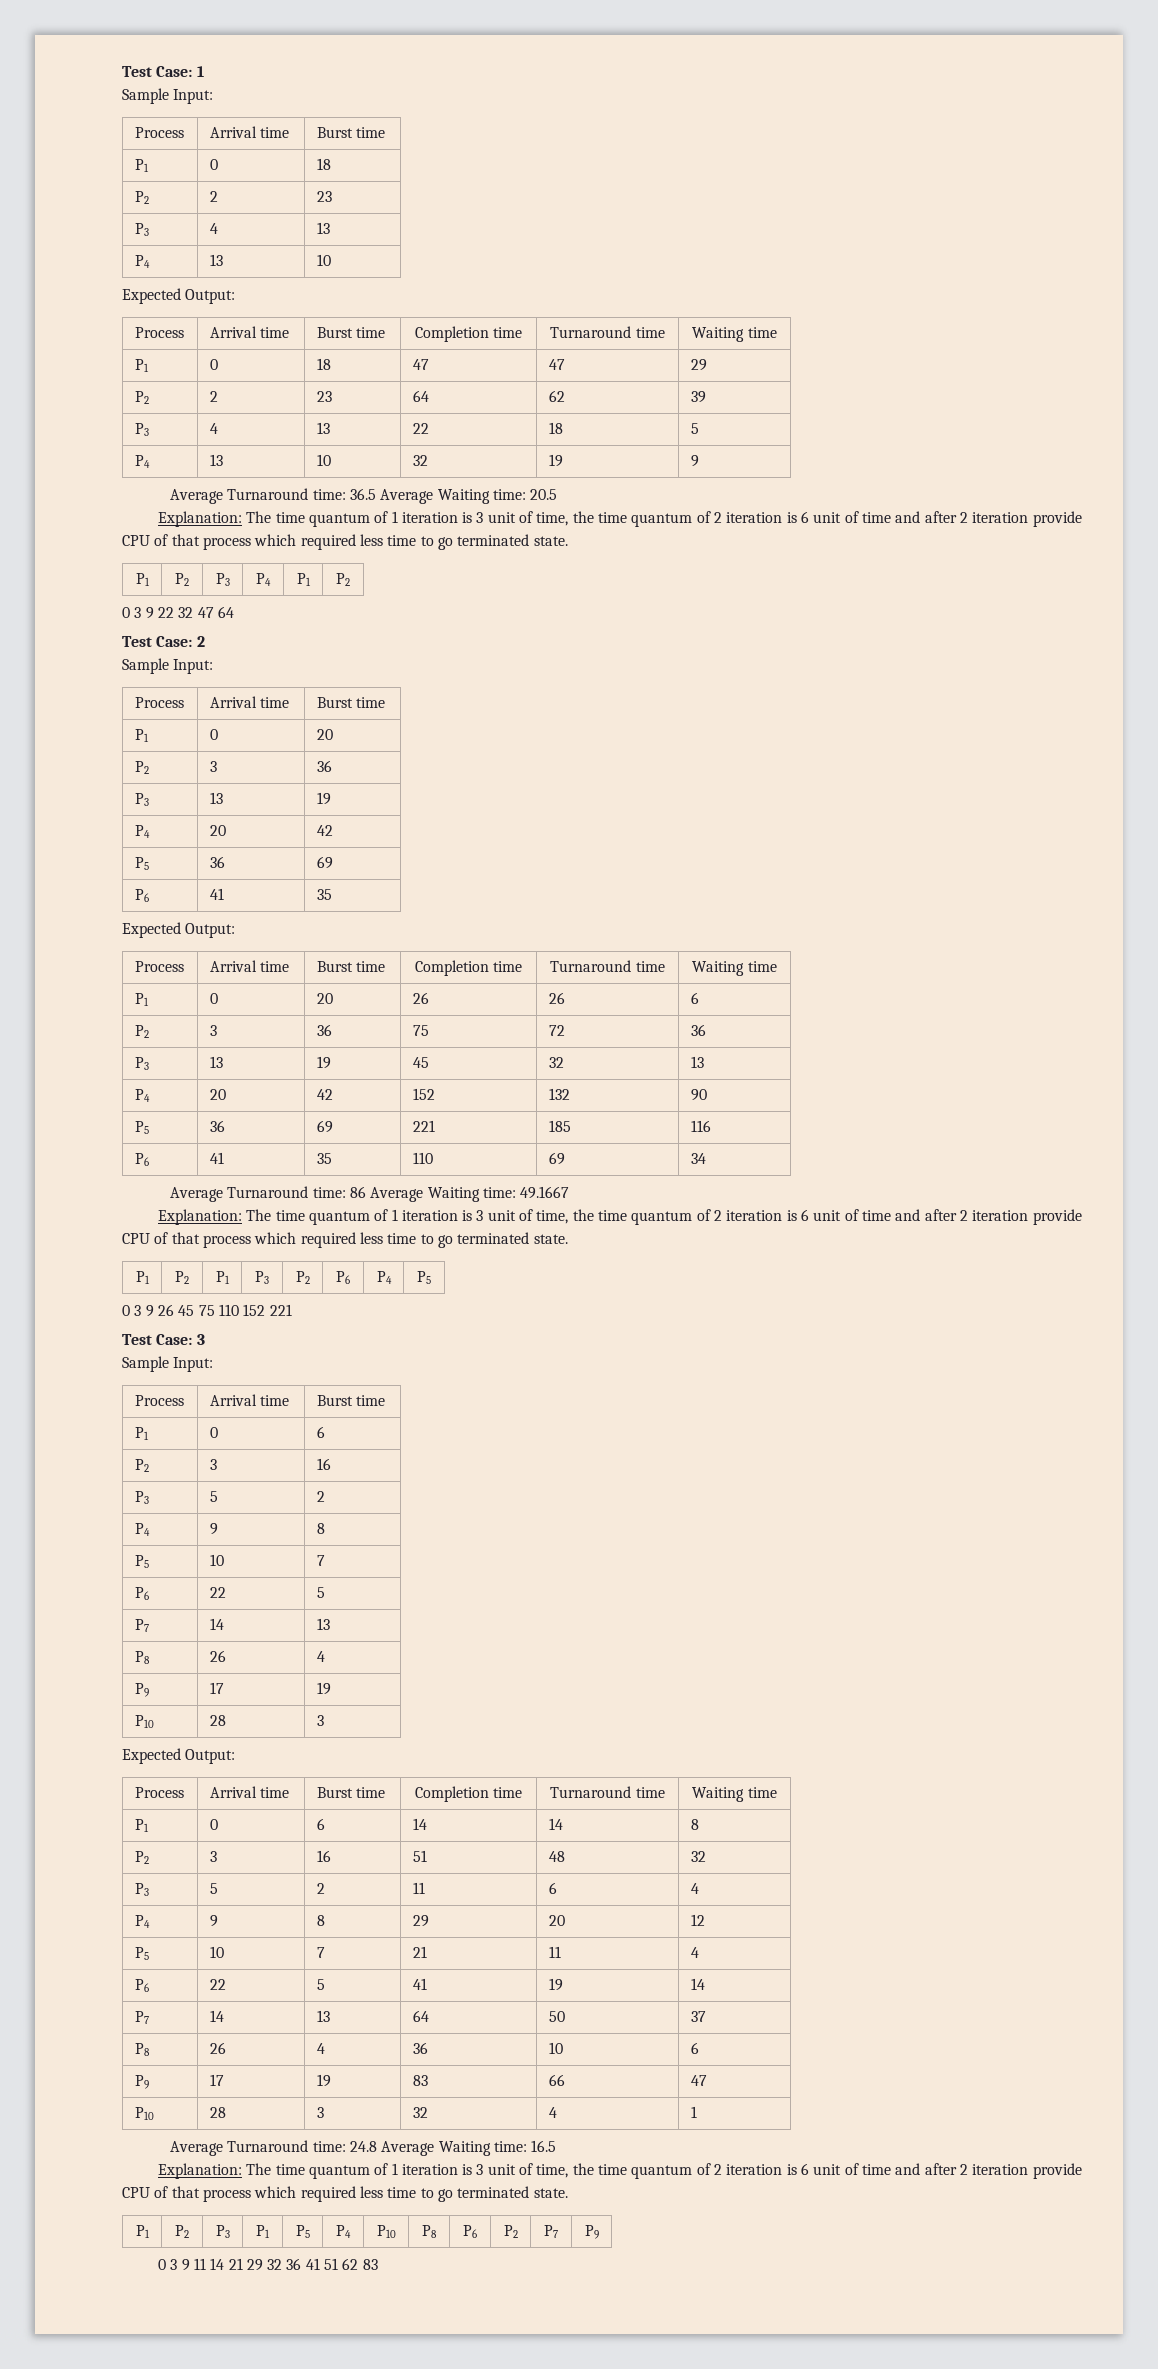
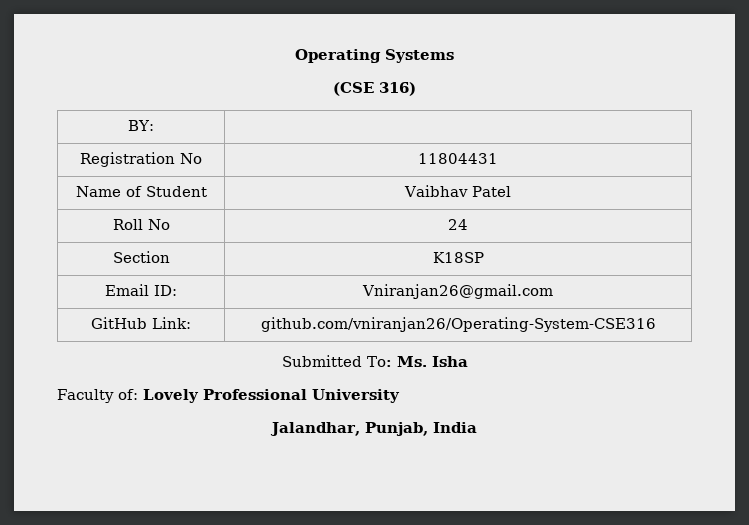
[122,66,204,77] [122,88,214,104] [134,127,184,138] [209,126,290,138] [316,127,386,138] [134,159,149,172] [209,159,218,170] [316,158,331,170] [134,191,149,204] [209,191,218,202] [316,191,332,202] [134,223,149,236] [209,223,218,234] [316,222,330,234] [134,255,150,268] [209,254,223,266] [316,254,331,266] [122,288,236,304] [134,327,184,338] [209,326,290,338] [316,327,386,338] [414,326,523,342] [550,326,665,338] [692,327,777,342] [134,359,149,372] [209,359,218,370] [316,358,331,370] [412,359,429,370] [548,359,565,370] [690,359,707,371] [134,391,149,404] [209,391,218,402] [316,391,332,402] [412,390,429,402] [548,390,565,402] [690,391,706,403] [134,423,149,436] [209,423,218,434] [316,422,330,434] [412,423,429,434] [548,422,563,434] [690,423,699,434] [134,455,150,468] [209,454,223,466] [316,454,331,466] [412,455,428,466] [548,454,563,467] [690,455,699,467] [170,488,558,504] [157,511,1082,527] [122,534,568,550] [135,573,150,586] [175,573,189,586] [215,573,230,586] [256,573,271,586] [296,573,311,586] [336,573,350,586] [122,606,234,619] [122,636,205,647] [122,658,214,674] [134,697,184,708] [209,696,290,708] [316,697,386,708] [134,729,149,742] [209,729,218,740] [316,729,333,740] [134,761,149,774] [209,761,217,772] [316,760,332,772] [134,793,149,806] [209,792,223,804] [316,792,331,805] [134,825,150,838] [209,825,226,836] [316,825,333,836] [134,857,149,870] [209,856,225,868] [316,856,333,869] [134,889,149,902] [209,888,224,900] [316,889,332,900] [122,922,236,938] [134,961,184,972] [209,960,290,972] [316,961,386,972] [414,960,523,976] [550,960,665,972] [692,961,777,976] [134,993,149,1006] [209,993,218,1004] [316,993,333,1004] [412,992,429,1004] [548,992,565,1004] [690,992,699,1004] [134,1025,149,1038] [209,1025,217,1036] [316,1024,332,1036] [412,1025,429,1036] [548,1025,565,1036] [690,1024,706,1036] [134,1057,149,1070] [209,1056,223,1068] [316,1056,331,1069] [412,1057,429,1068] [548,1057,564,1068] [690,1056,704,1068] [134,1089,150,1102] [209,1089,226,1100] [316,1089,333,1100] [412,1088,435,1100] [548,1088,570,1100] [690,1089,707,1101] [134,1121,149,1134] [209,1120,225,1132] [316,1120,333,1133] [412,1120,435,1132] [548,1120,571,1132] [690,1120,711,1132] [134,1153,149,1166] [209,1152,224,1164] [316,1153,332,1164] [412,1152,433,1164] [548,1152,565,1165] [690,1153,706,1164] [170,1186,570,1202] [157,1209,1082,1225] [122,1232,568,1248] [135,1271,150,1284] [175,1271,189,1284] [215,1271,230,1284] [255,1271,269,1284] [295,1271,310,1284] [336,1271,350,1284] [376,1271,392,1284] [417,1271,431,1284] [122,1304,292,1317] [122,1334,205,1345] [122,1356,214,1372] [134,1395,184,1406] [209,1394,290,1406] [316,1395,386,1406] [134,1427,149,1440] [209,1427,218,1438] [316,1426,325,1438] [134,1459,149,1472] [209,1459,217,1470] [316,1458,331,1470] [134,1491,149,1504] [209,1491,218,1502] [316,1491,325,1502] [134,1523,150,1536] [209,1523,218,1535] [316,1523,325,1534] [134,1555,149,1568] [209,1554,224,1566] [316,1555,325,1566] [134,1587,149,1600] [209,1587,226,1598] [316,1587,325,1598] [134,1619,149,1632] [209,1618,224,1630] [316,1618,330,1630] [134,1651,150,1664] [209,1650,226,1662] [316,1651,325,1662] [134,1683,149,1697] [209,1682,224,1694] [316,1682,331,1695] [134,1715,154,1728] [209,1715,226,1726] [316,1715,324,1726] [122,1748,236,1764] [134,1787,184,1798] [209,1786,290,1798] [316,1787,386,1798] [414,1786,523,1802] [550,1786,665,1798] [692,1787,777,1802] [134,1819,149,1832] [209,1819,218,1830] [316,1818,325,1830] [412,1818,427,1830] [548,1818,563,1830] [690,1819,699,1830] [134,1851,149,1864] [209,1851,217,1862] [316,1850,331,1862] [412,1850,427,1862] [548,1851,565,1862] [690,1851,706,1862] [134,1883,149,1896] [209,1883,218,1894] [316,1883,325,1894] [412,1882,425,1894] [548,1882,557,1894] [690,1883,699,1894] [134,1915,150,1928] [209,1915,218,1927] [316,1915,325,1926] [412,1915,429,1927] [548,1915,565,1926] [690,1914,705,1926] [134,1947,149,1960] [209,1946,224,1958] [316,1947,325,1958] [412,1946,427,1958] [548,1946,561,1958] [690,1947,699,1958] [134,1979,149,1992] [209,1979,226,1990] [316,1979,325,1990] [412,1978,427,1990] [548,1978,563,1991] [690,1978,705,1990] [134,2011,149,2024] [209,2010,224,2022] [316,2010,330,2022] [412,2010,429,2022] [548,2011,565,2022] [690,2011,706,2022] [134,2043,150,2056] [209,2042,226,2054] [316,2043,325,2054] [412,2042,428,2054] [548,2042,563,2054] [690,2042,699,2054] [134,2075,149,2089] [209,2074,224,2086] [316,2074,331,2087] [412,2075,428,2086] [548,2074,565,2086] [690,2075,707,2086] [134,2107,154,2120] [209,2107,226,2118] [316,2107,324,2118] [412,2107,428,2118] [548,2107,557,2118] [690,2106,697,2118] [170,2140,557,2156] [157,2163,1082,2179] [122,2186,568,2202] [135,2225,150,2238] [175,2225,189,2238] [215,2225,230,2238] [256,2225,270,2238] [295,2225,310,2238] [336,2225,351,2238] [376,2225,396,2238] [422,2225,437,2238] [463,2225,477,2238] [503,2225,518,2238] [544,2225,558,2238] [584,2225,599,2239] [157,2258,378,2271] Test Case: 1 // Sample Input: // Process | Arrival time | Burst time // P1 | 0 | 18 // P2 | 2 | 23 // P3 | 4 | 13 // P4 | 13 | 10 // Expected Output: // Process | Arrival time | Burst time | Completion time | Turnaround time | Waiting time // P1 | 0 | 18 | 47 | 47 | 29 // P2 | 2 | 23 | 64 | 62 | 39 // P3 | 4 | 13 | 22 | 18 | 5 // P4 | 13 | 10 | 32 | 19 | 9 // Average Turnaround time: 36.5 Average Waiting time: 20.5 // Explanation: The time quantum of 1 iteration is 3 unit of time, the time quantum of 2 iteration is 6 unit of time and after 2 iteration provide CPU of that process which required less time to go terminated state. // P1 | P2 | P3 | P4 | P1 | P2 // 0 3 9 22 32 47 64 // Test Case: 2 // Sample Input: // Process | Arrival time | Burst time // P1 | 0 | 20 // P2 | 3 | 36 // P3 | 13 | 19 // P4 | 20 | 42 // P5 | 36 | 69 // P6 | 41 | 35 // Expected Output: // Process | Arrival time | Burst time | Completion time | Turnaround time | Waiting time // P1 | 0 | 20 | 26 | 26 | 6 // P2 | 3 | 36 | 75 | 72 | 36 // P3 | 13 | 19 | 45 | 32 | 13 // P4 | 20 | 42 | 152 | 132 | 90 // P5 | 36 | 69 | 221 | 185 | 116 // P6 | 41 | 35 | 110 | 69 | 34 // Average Turnaround time: 86 Average Waiting time: 49.1667 // Explanation: The time quantum of 1 iteration is 3 unit of time, the time quantum of 2 iteration is 6 unit of time and after 2 iteration provide CPU of that process which required less time to go terminated state. // P1 | P2 | P1 | P3 | P2 | P6 | P4 | P5 // 0 3 9 26 45 75 110 152 221 // Test Case: 3 // Sample Input: // Process | Arrival time | Burst time // P1 | 0 | 6 // P2 | 3 | 16 // P3 | 5 | 2 // P4 | 9 | 8 // P5 | 10 | 7 // P6 | 22 | 5 // P7 | 14 | 13 // P8 | 26 | 4 // P9 | 17 | 19 // P10 | 28 | 3 // Expected Output: // Process | Arrival time | Burst time | Completion time | Turnaround time | Waiting time // P1 | 0 | 6 | 14 | 14 | 8 // P2 | 3 | 16 | 51 | 48 | 32 // P3 | 5 | 2 | 11 | 6 | 4 // P4 | 9 | 8 | 29 | 20 | 12 // P5 | 10 | 7 | 21 | 11 | 4 // P6 | 22 | 5 | 41 | 19 | 14 // P7 | 14 | 13 | 64 | 50 | 37 // P8 | 26 | 4 | 36 | 10 | 6 // P9 | 17 | 19 | 83 | 66 | 47 // P10 | 28 | 3 | 32 | 4 | 1 // Average Turnaround time: 24.8 Average Waiting time: 16.5 // Explanation: The time quantum of 1 iteration is 3 unit of time, the time quantum of 2 iteration is 6 unit of time and after 2 iteration provide CPU of that process which required less time to go terminated state. // P1 | P2 | P3 | P1 | P5 | P4 | P10 | P8 | P6 | P2 | P7 | P9 // 0 3 9 11 14 21 29 32 36 41 51 62 83 -> [295,49,454,63] [333,82,416,96] [128,120,155,131] [80,152,202,167] [418,153,498,164] [75,186,207,197] [404,185,511,197] [112,219,170,230] [448,219,468,230] [112,251,170,263] [432,252,484,263] [105,284,177,296] [362,284,553,299] [91,317,191,329] [260,317,656,332] [281,355,468,367] [57,389,400,403] [270,422,477,436] Operating Systems // (CSE 316) // BY: | // Registration No | 11804431 // Name of Student | Vaibhav Patel // Roll No | 24 // Section | K18SP // Email ID: | Vniranjan26@gmail.com // GitHub Link: | github.com/vniranjan26/Operating-System-CSE316 // Submitted To: Ms. Isha // Faculty of: Lovely Professional University // Jalandhar, Punjab, India

